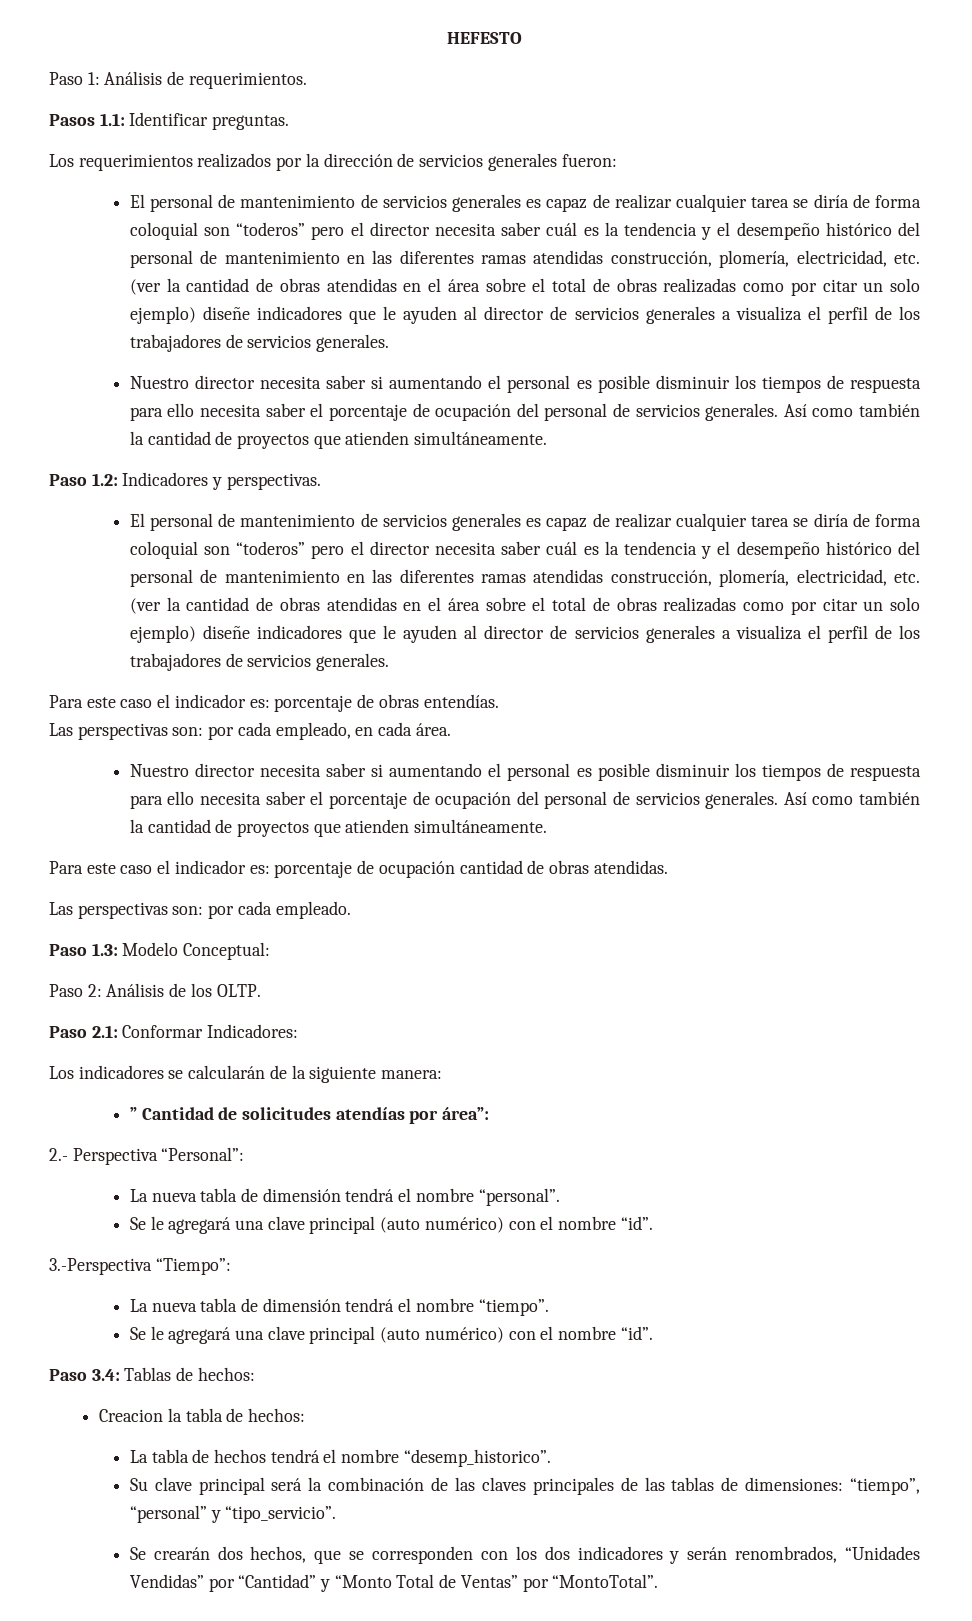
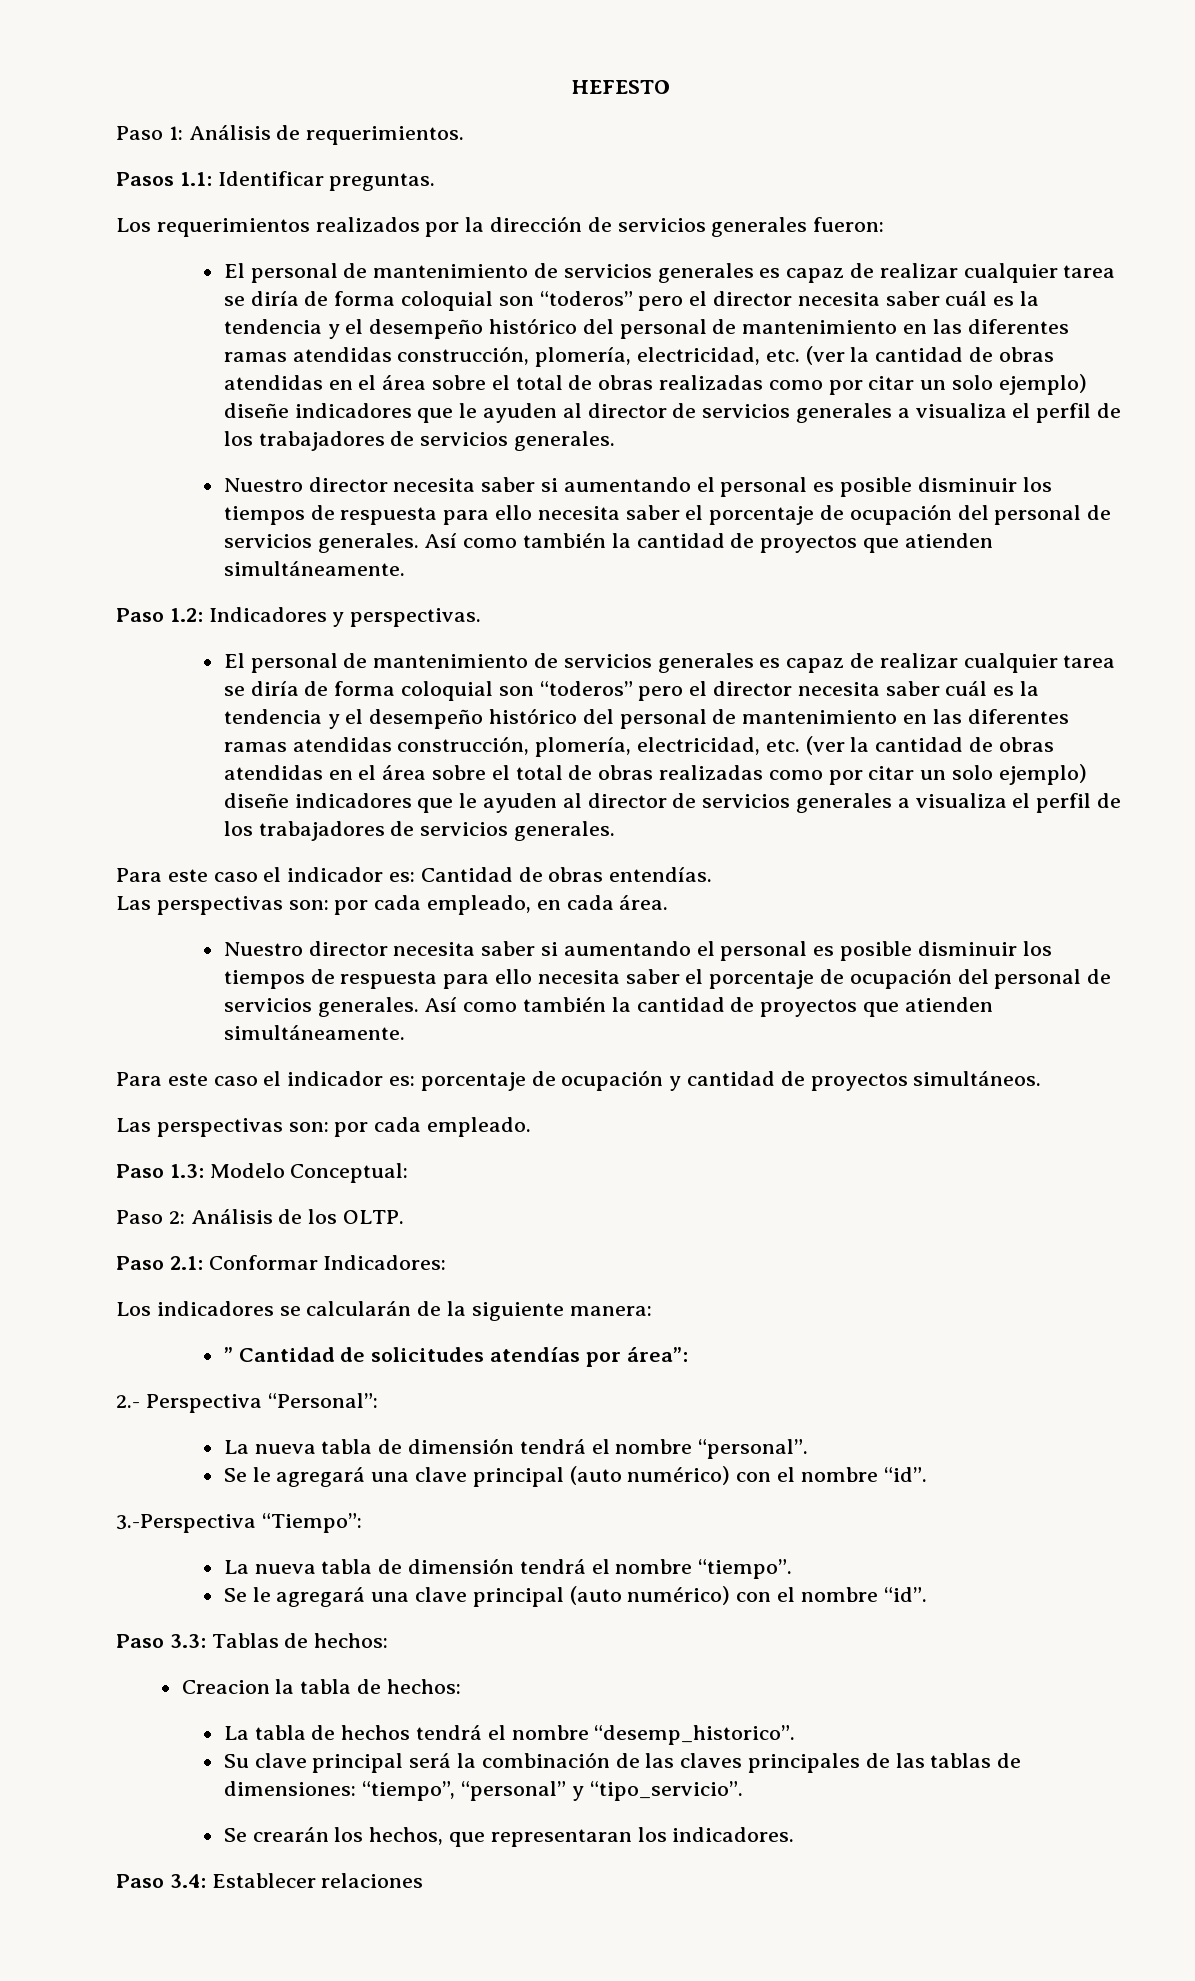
[274,695,353,712] porcentaje -> [420,867,513,882] Cantidad
[459,860,668,874] cantidad de obras atendidas. -> [669,1071,1042,1091] y cantidad de proyectos simultáneos.
[91,1369,120,1381] 3.4: -> [169,1634,206,1648] 3.3:
[217,1546,243,1560] dos -> [334,1827,364,1842] los
[349,1546,921,1564] [129,1574,659,1592] se corresponden con los dos indicadores y serán renombrados, “Unidades Vendidas” por “Cantidad” y “Monto Total de Ventas” por “MontoTotal”. -> [490,1827,795,1847] [116,1873,424,1888] representaran los indicadores. // Paso 3.4: Establecer relaciones

